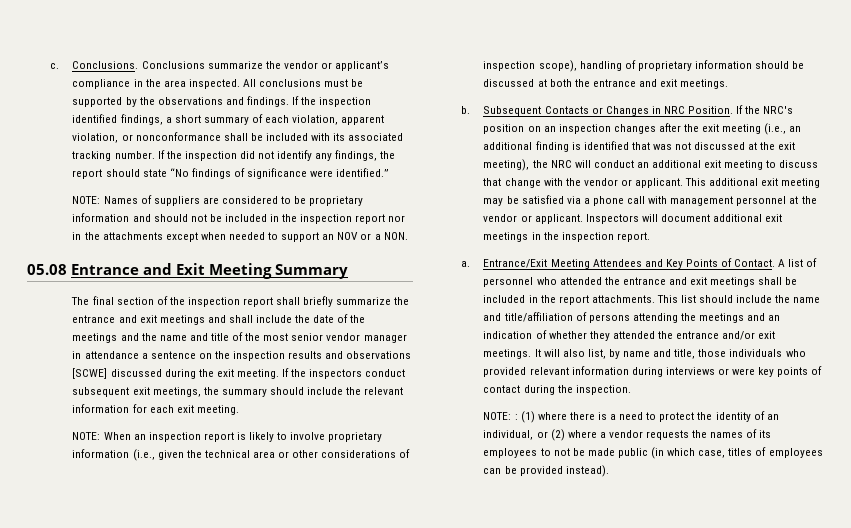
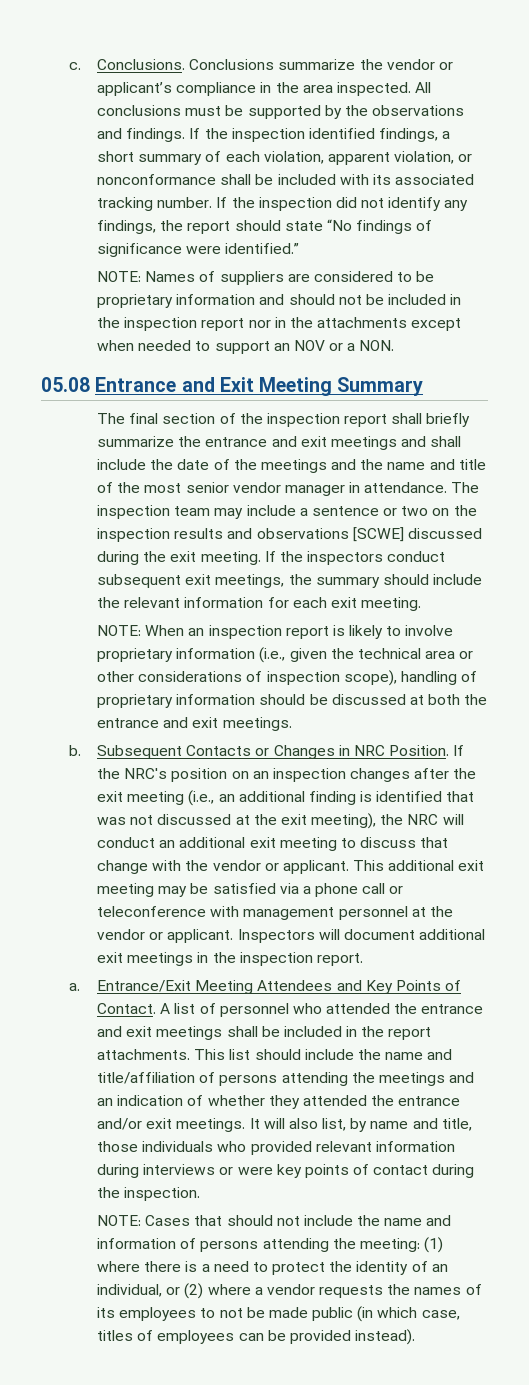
[84,351,196,359] attendance a sentence -> [364,482,480,493] [96,505,429,519] attendance. The inspection team may include a sentence or two
(646, 200) none -> [389,886,404,894] [96,906,206,917] or teleconference
[514,414,518,420] : -> [145,1215,452,1226] [96,1238,420,1252] Cases that should not include the name and information of persons attending the meeting:

